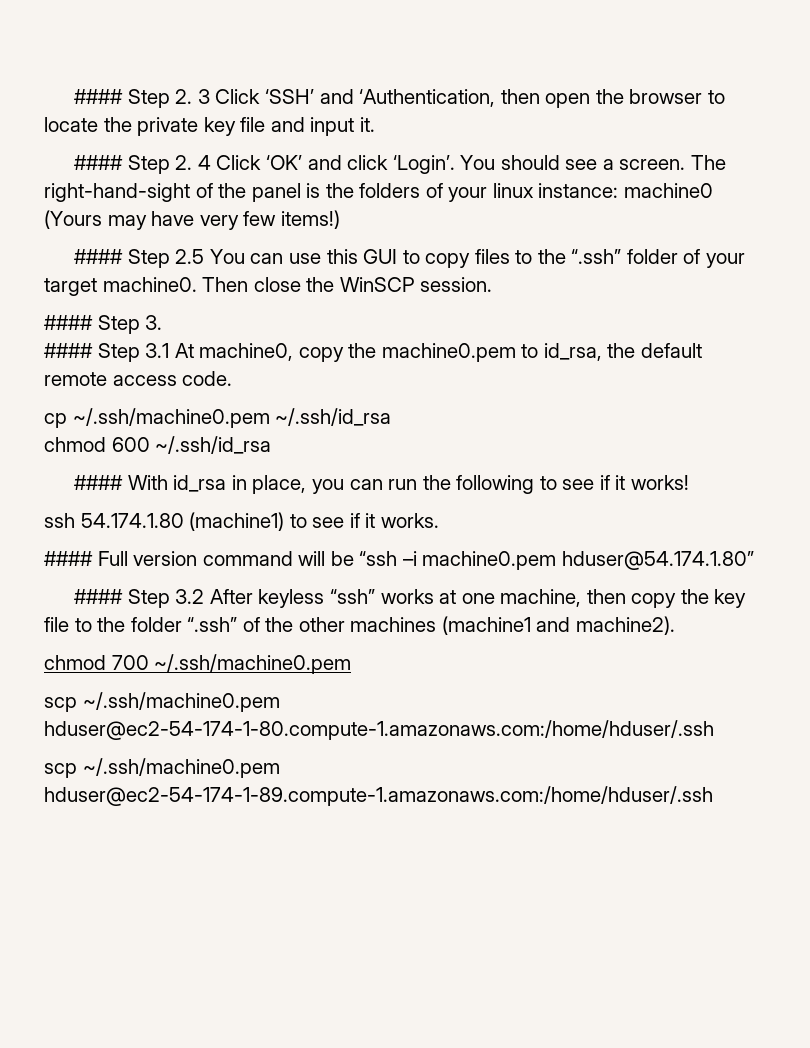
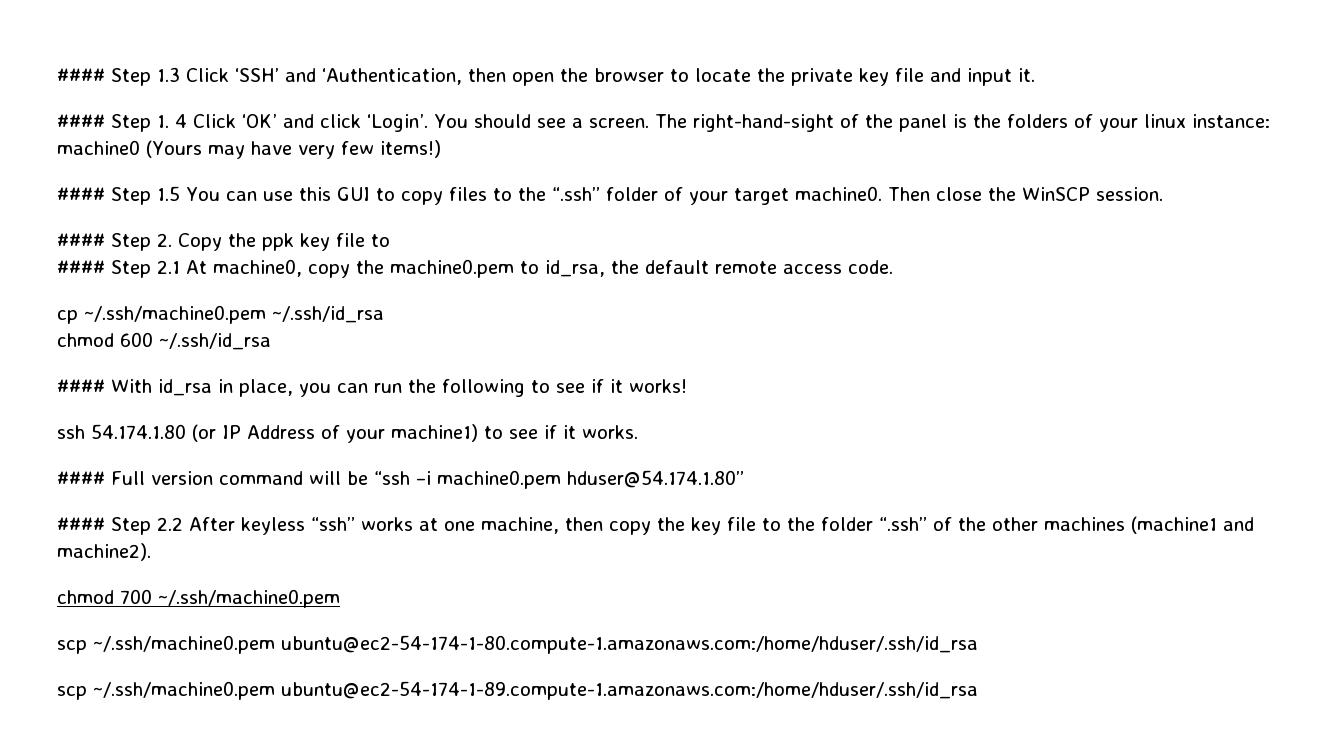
[74,89,210,108] #### Step 2. 3 -> [57,67,180,86] #### Step 1.3
[175,155,193,170] 2. -> [157,115,169,128] 1.
[175,249,205,264] 2.5 -> [157,186,180,201] 1.5
[145,315,163,330] [44,343,170,362] 3. // #### Step 3.1 -> [157,233,390,251] [57,260,180,278] 2. Copy the ppk key file to // #### Step 2.1
[189,512,285,531] (machine1) -> [192,424,478,443] (or IP Address of your machine1)
[175,589,205,604] 3.2 -> [157,517,183,531] 2.2
[44,720,714,740] [44,758,280,778] [44,786,713,806] hduser@ec2-54-174-1-80.compute-1.amazonaws.com:/home/hduser/.ssh // scp ~/.ssh/machine0.pem hduser@ec2-54-174-1-89.compute-1.amazonaws.com:/home/hduser/.ssh -> [281,635,978,654] [57,681,978,700] ubuntu@ec2-54-174-1-80.compute-1.amazonaws.com:/home/hduser/.ssh/id_rsa // scp ~/.ssh/machine0.pem ubuntu@ec2-54-174-1-89.compute-1.amazonaws.com:/home/hduser/.ssh/id_rsa

